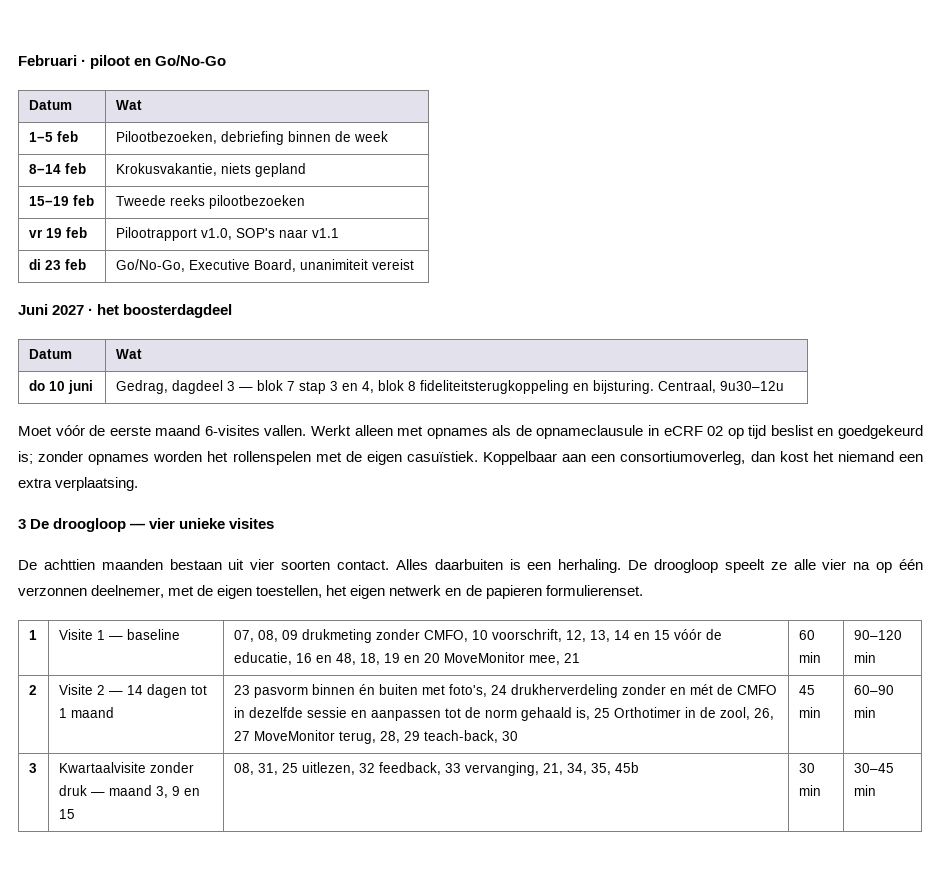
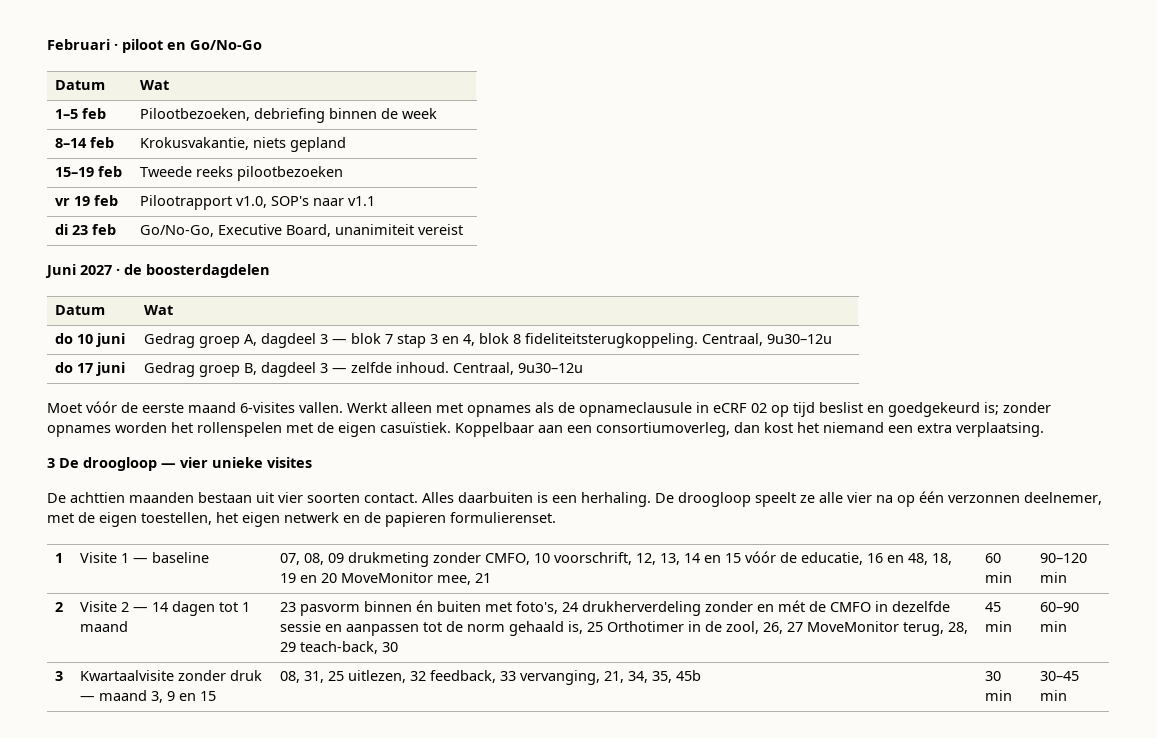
[97,304,233,318] het boosterdagdeel -> [124,264,270,278] de boosterdagdelen
[115,380,168,394] Gedrag, -> [144,333,258,348] Gedrag groep A,
[419,380,654,394] fideliteitsterugkoppeling en bijsturing. -> [525,333,833,348] [55,362,126,376] [144,362,450,377] fideliteitsterugkoppeling. Centraal, 9u30–12u // do 17 juni | Gedrag groep B, dagdeel 3 — zelfde inhoud.

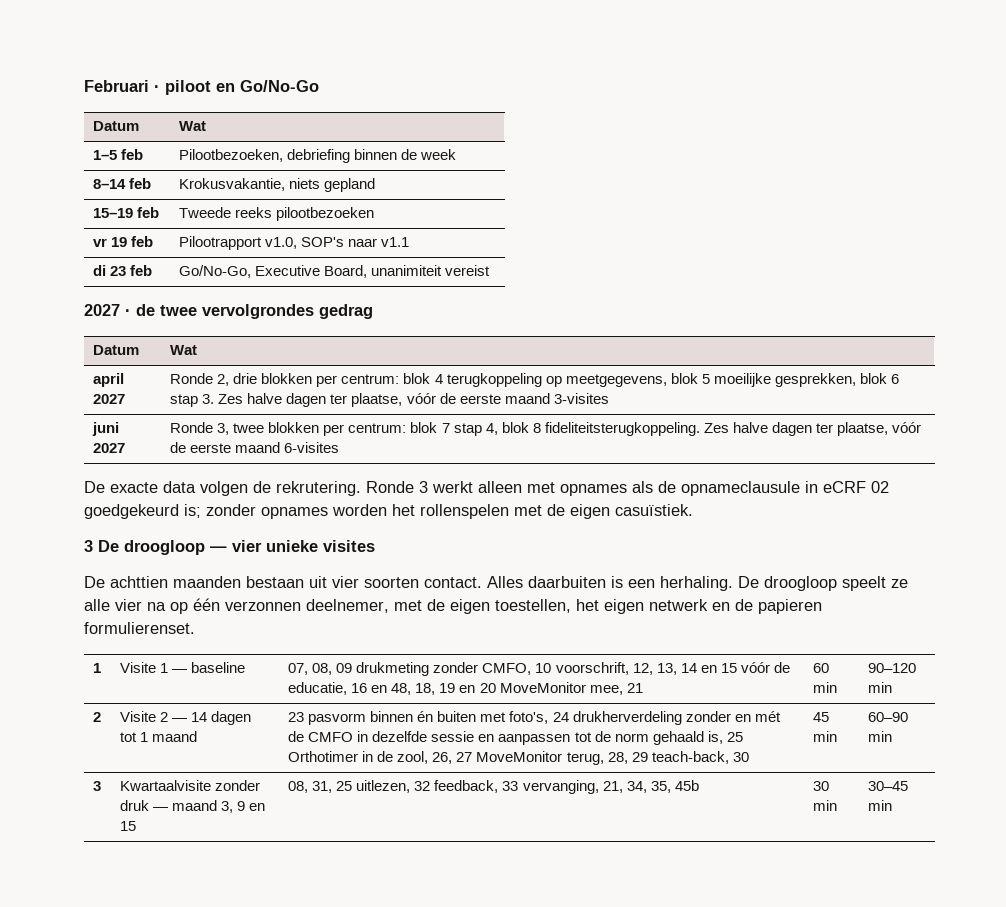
[45,264,76,278] Juni -> (491, 270) none
[146,264,270,278] [55,305,106,315] [144,305,174,315] [55,333,126,347] [144,333,348,348] boosterdagdelen // Datum | Wat // do 10 juni | Gedrag groep A, dagdeel 3 — -> [160,304,373,319] [93,345,140,355] [170,345,198,355] [93,373,125,387] [93,394,126,404] [170,373,899,387] [170,393,609,407] [92,422,120,436] [93,443,126,453] [170,422,407,436] twee vervolgrondes gedrag // Datum | Wat // april 2027 | Ronde 2, drie blokken per centrum: blok 4 terugkoppeling op meetgegevens, blok 5 moeilijke gesprekken, blok 6 stap 3. Zes halve dagen ter plaatse, vóór de eerste maand 3-visites // juni 2027 | Ronde 3, twee blokken per centrum:
[430,334,460,344] 3 en -> (482, 429) none
[702,333,833,346] [55,362,126,376] [144,362,584,377] [47,403,82,413] Centraal, 9u30–12u // do 17 juni | Gedrag groep B, dagdeel 3 — zelfde inhoud. Centraal, 9u30–12u // Moet -> [703,422,889,436] Zes halve dagen ter plaatse,
[299,402,387,413] vallen. Werkt -> [84,481,473,496] // De exacte data volgen de rekrutering. Ronde 3 werkt
[771,402,884,417] op tijd beslist en -> (889, 487) none
[455,422,1044,437] Koppelbaar aan een consortiumoverleg, dan kost het niemand een extra verplaatsing. -> (693, 510) none

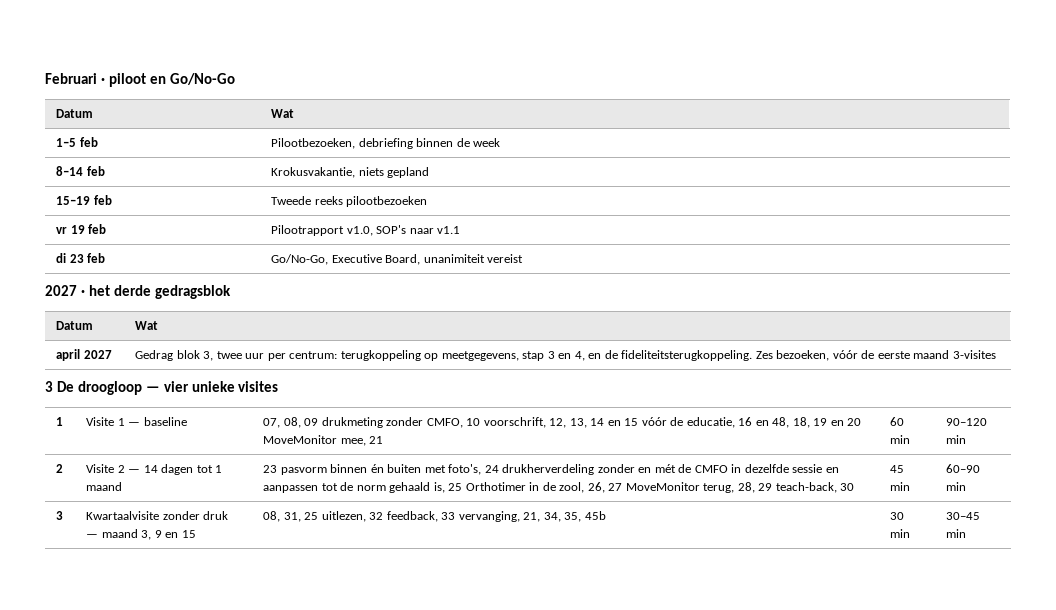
[136,304,373,319] de twee vervolgrondes gedrag -> [88,285,231,299] het derde gedragsblok
[170,373,899,387] [170,393,403,407] Ronde 2, drie blokken per centrum: blok 4 terugkoppeling op meetgegevens, blok 5 moeilijke gesprekken, blok 6 stap 3. Zes halve dagen ter plaatse, -> [135,350,830,361] Gedrag blok 3, twee uur per centrum: terugkoppeling op meetgegevens, stap 3 en 4, en de fideliteitsterugkoppeling. Zes bezoeken,
[92,422,120,436] [93,443,126,453] [170,422,922,436] [170,442,340,453] [84,481,889,496] [84,504,693,519] // juni 2027 | Ronde 3, twee blokken per centrum: blok 7 stap 4, blok 8 fideliteitsterugkoppeling. Zes halve dagen ter plaatse, vóór de eerste maand 6-visites // De exacte data volgen de rekrutering. Ronde 3 werkt alleen met opnames als de opnameclausule in eCRF 02 goedgekeurd is; zonder opnames worden het rollenspelen met de eigen casuïstiek. -> (996, 354) none
[84,576,908,591] [84,598,822,614] [84,622,195,634] // De achttien maanden bestaan uit vier soorten contact. Alles daarbuiten is een herhaling. De droogloop speelt ze alle vier na op één verzonnen deelnemer, met de eigen toestellen, het eigen netwerk en de papieren formulierenset. -> (279, 386) none

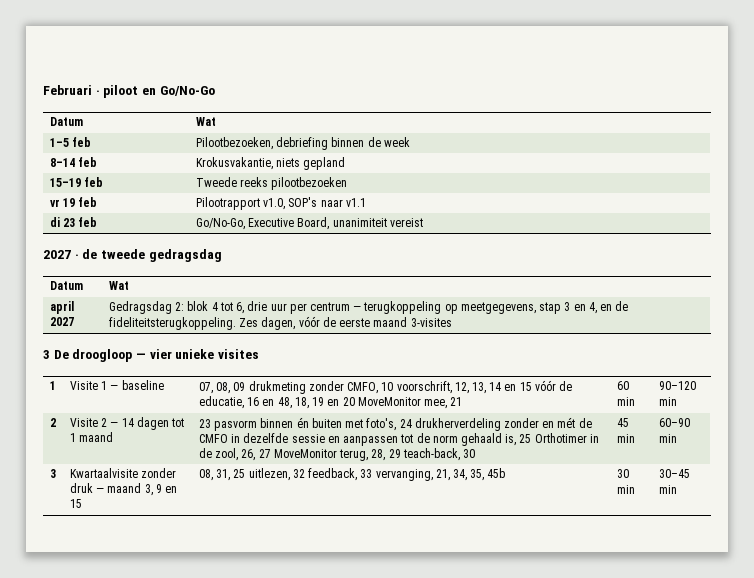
[88,285,231,299] het derde gedragsblok -> [82,249,222,262] de tweede gedragsdag
[135,350,338,361] Gedrag blok 3, twee uur per centrum: -> [108,301,362,314] Gedragsdag 2: blok 4 tot 6, drie uur per centrum —
[776,350,830,361] bezoeken, -> [261,317,296,330] dagen,

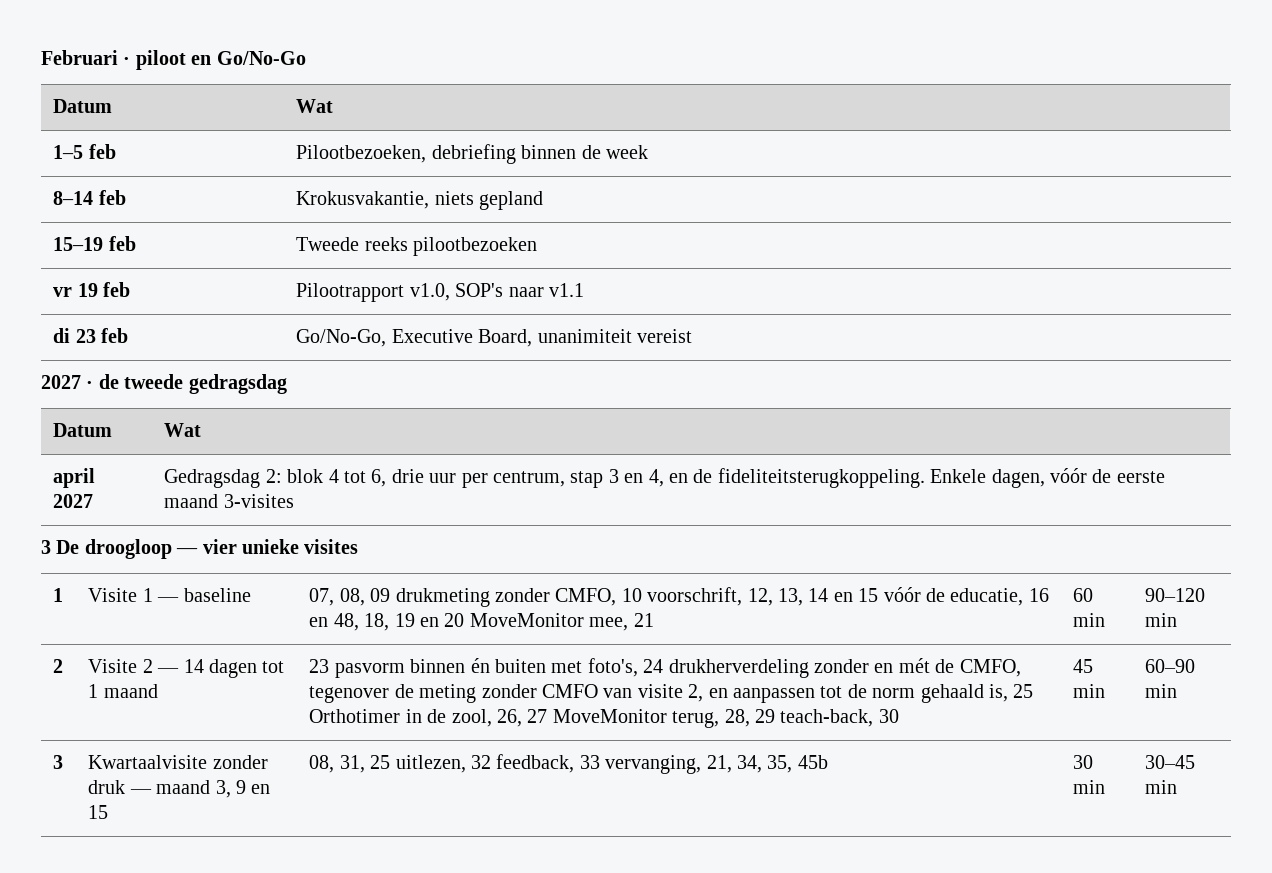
[309,301,536,314] centrum — terugkoppeling op meetgegevens, -> [493,471,566,487] centrum,
[239,318,259,327] Zes -> [930,469,987,483] Enkele
[198,433,325,443] CMFO in dezelfde sessie -> [959,659,1021,677] [309,684,704,703] CMFO, tegenover de meting zonder CMFO van visite 2,

